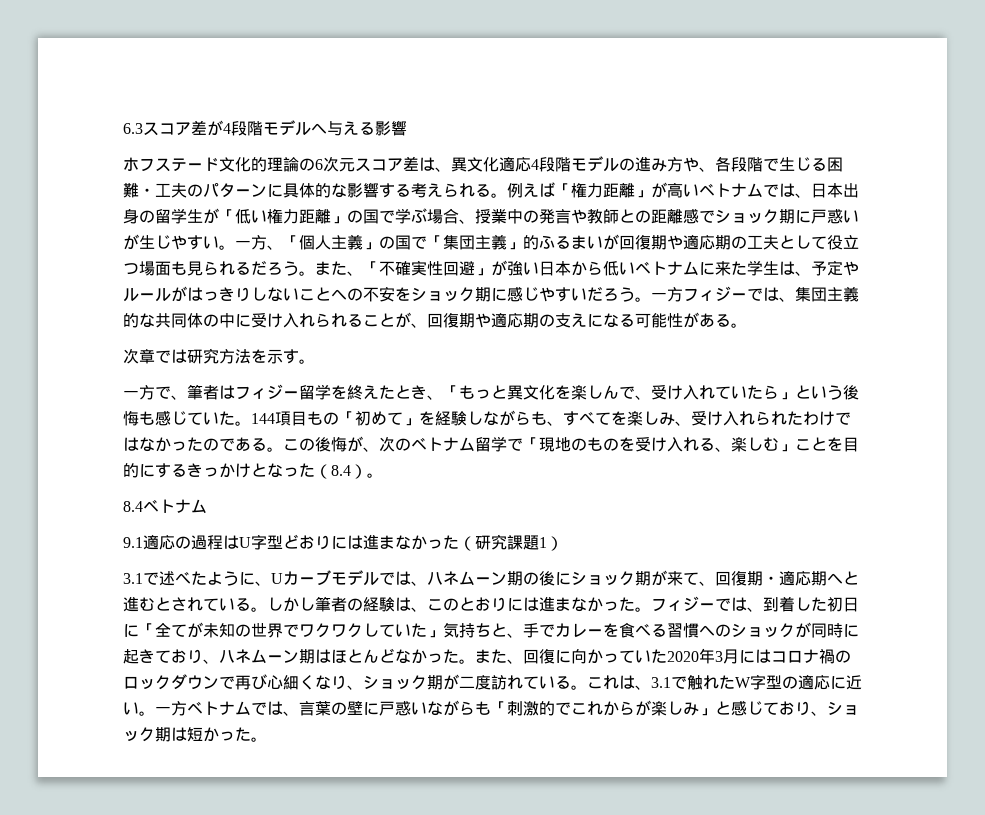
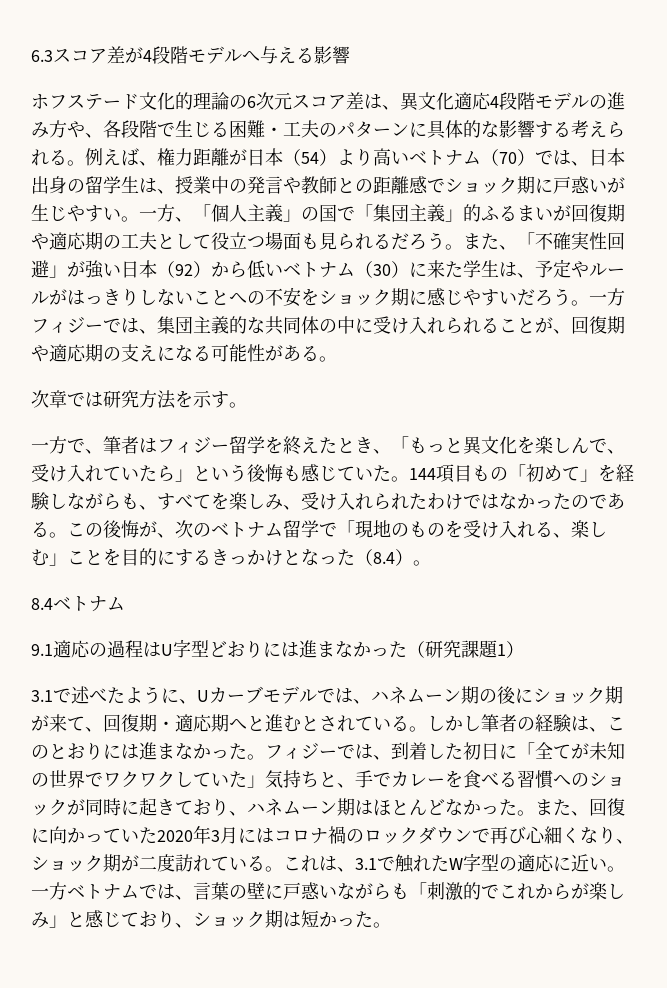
[555,182,667,198] 「権力距離」が -> [139,148,373,166] 、権力距離が日本（54）より
(763, 190) none -> [481,149,535,166] （70）
[203,208,459,224] が「低い権力距離」の国で学ぶ場合 -> [139,178,157,193] は
(571, 268) none -> [157,261,211,278] （92）
(699, 268) none -> [355,261,409,278] （30）

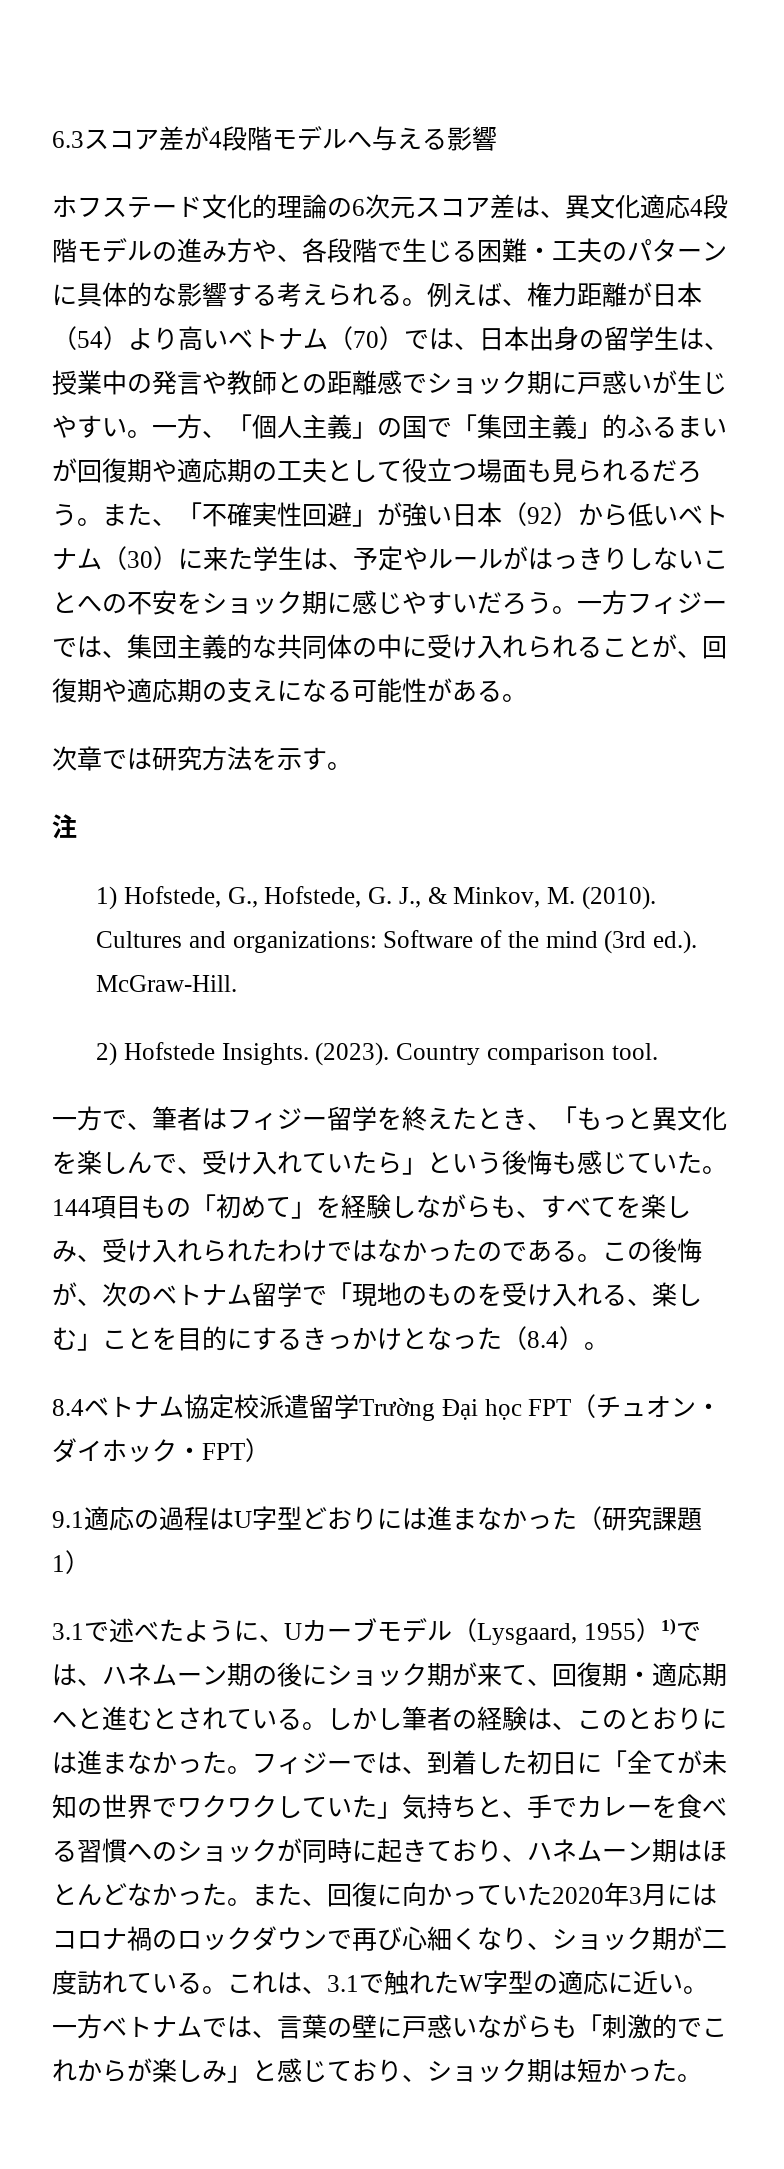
(247, 405) none -> [52,814,77,839] [96,886,656,910] [96,930,698,954] [96,975,238,992] [96,1042,658,1066] // 注 // 1) Hofstede, G., Hofstede, G. J., & Minkov, M. (2010). Cultures and organizations: Software of the mind (3rd ed.). McGraw-Hill. // 2) Hofstede Insights. (2023). Country comparison tool.
(125, 603) none -> [184,1394,722,1421] [52,1438,270,1463] 協定校派遣留学Trường Đại học FPT（チュオン・ダイホック・FPT）
(317, 695) none -> [452,1618,676,1645] （Lysgaard, 1955）1)

